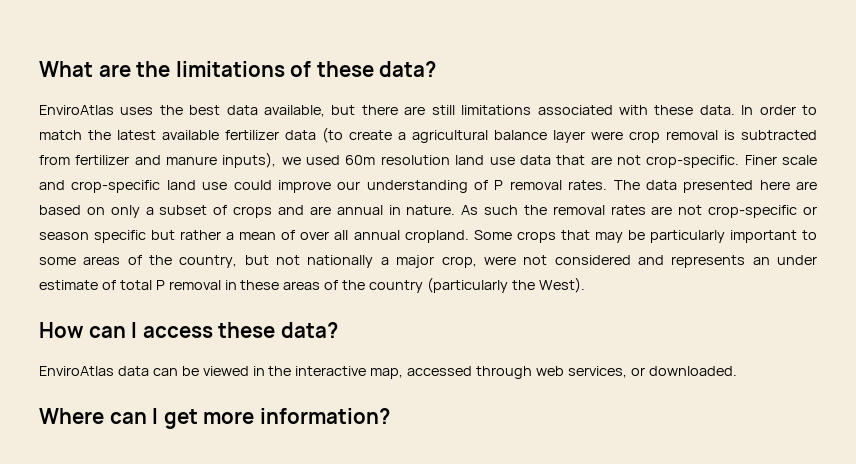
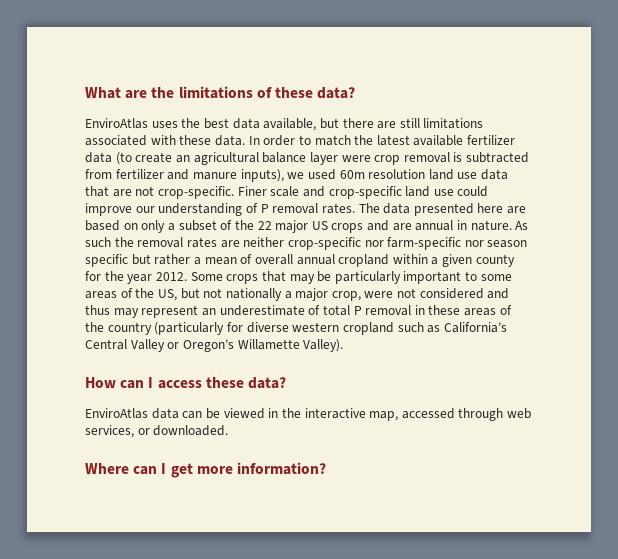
[398,132,406,140] a -> [175,155,190,163] an
(228, 210) none -> [234,220,328,233] the 22 major US
[678,205,818,218] not crop-specific or -> [243,237,484,250] neither crop-specific nor farm-specific nor
[300,230,469,243] over all annual cropland. -> [254,254,515,267] [85,271,187,284] overall annual cropland within a given county for the year 2012.
[179,255,238,268] country, -> [157,289,177,301] US,
[671,255,818,268] [39,280,98,290] represents an under estimate -> [85,305,305,318] thus may represent an underestimate
[511,277,585,293] the West). -> [226,322,507,335] [85,339,344,352] for diverse western cropland such as California’s Central Valley or Oregon’s Willamette Valley).

